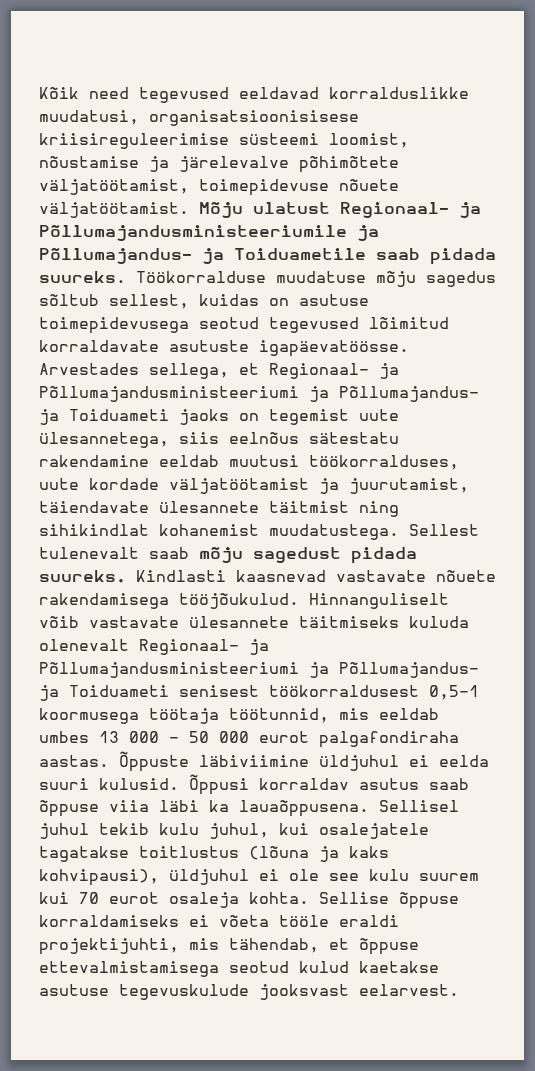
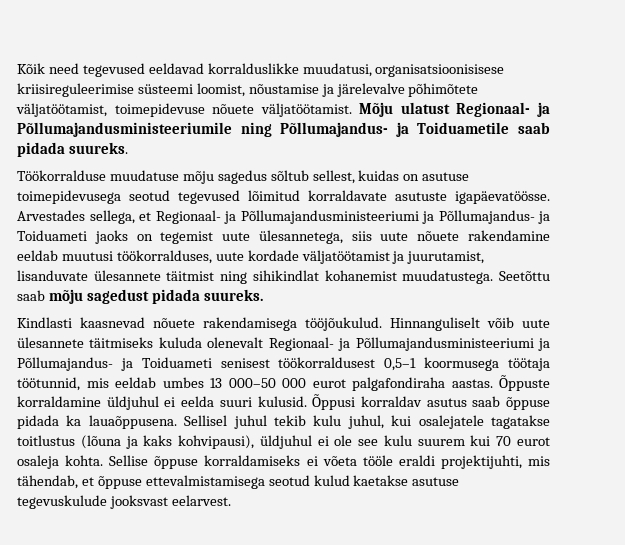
[357,225,379,241] ja -> [240,122,272,137] ning
(126, 277) none -> (128, 148) //
[229,432,399,444] eelnõus sätestatu -> [380,231,460,241] uute nõuete
[39,501,149,513] täiendavate -> [17,270,88,281] lisanduvate
[409,524,479,536] [39,547,139,559] Sellest tulenevalt -> [499,271,550,281] Seetõttu
(126, 576) none -> (263, 295) //
[336,570,426,582] vastavate -> (145, 322) none
[89,616,179,628] vastavate -> [522,319,550,328] uute
[129,731,209,743] 000 – 50 -> [228,378,276,388] 000–50
[199,755,309,767] läbiviimine -> [17,396,101,407] korraldamine
[109,800,199,812] viia läbi -> [17,415,59,429] pidada

